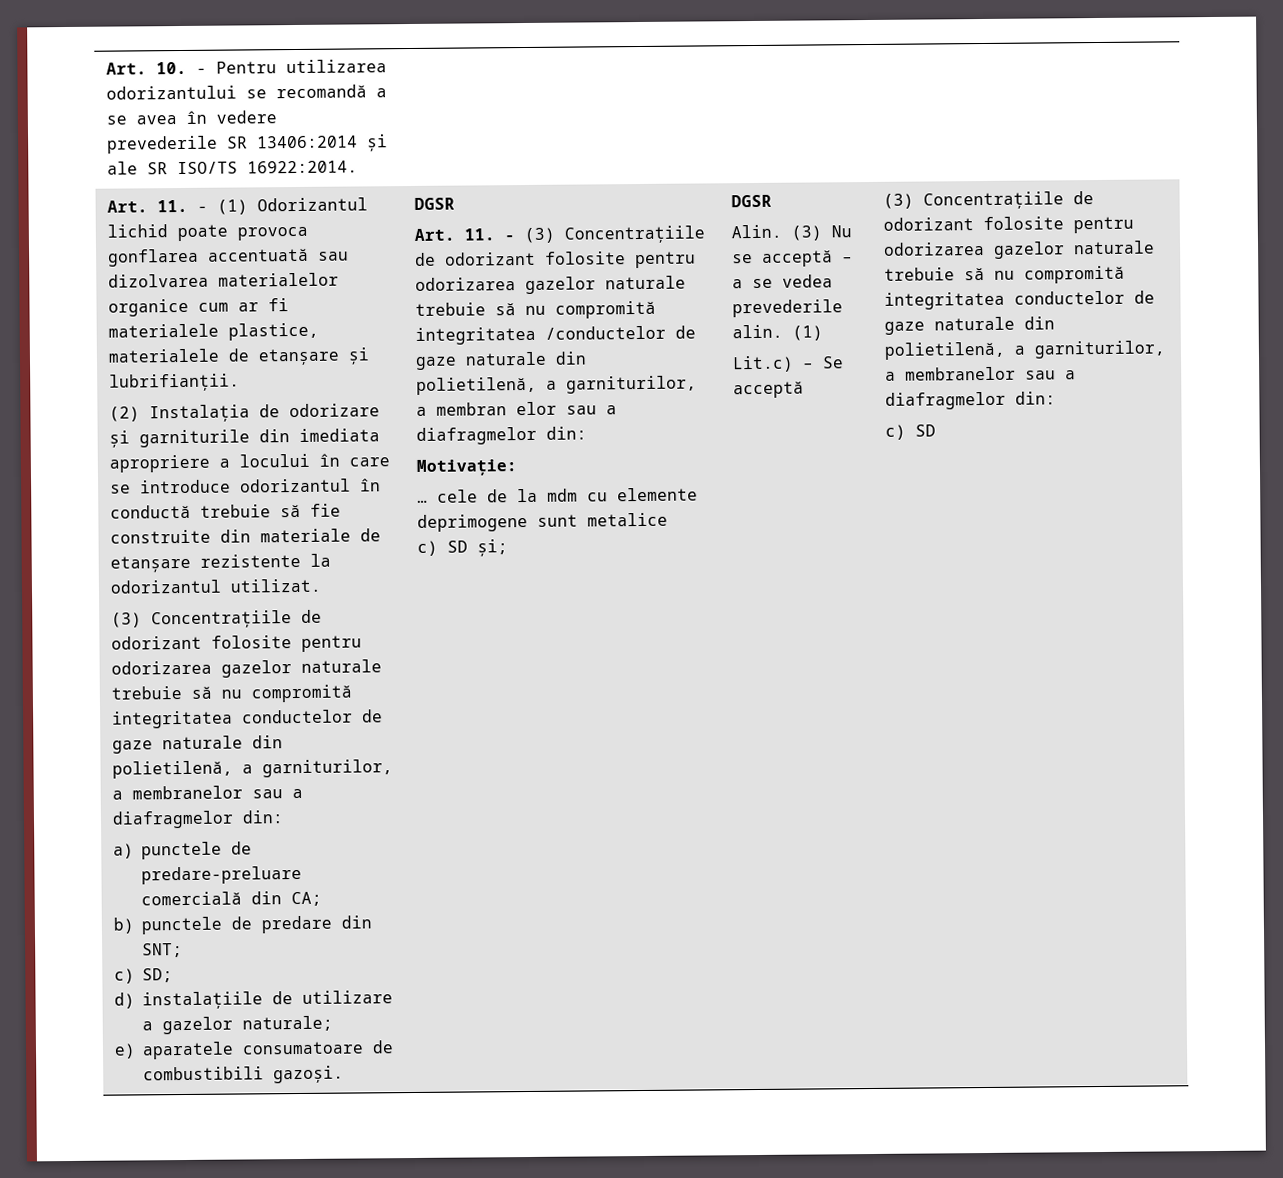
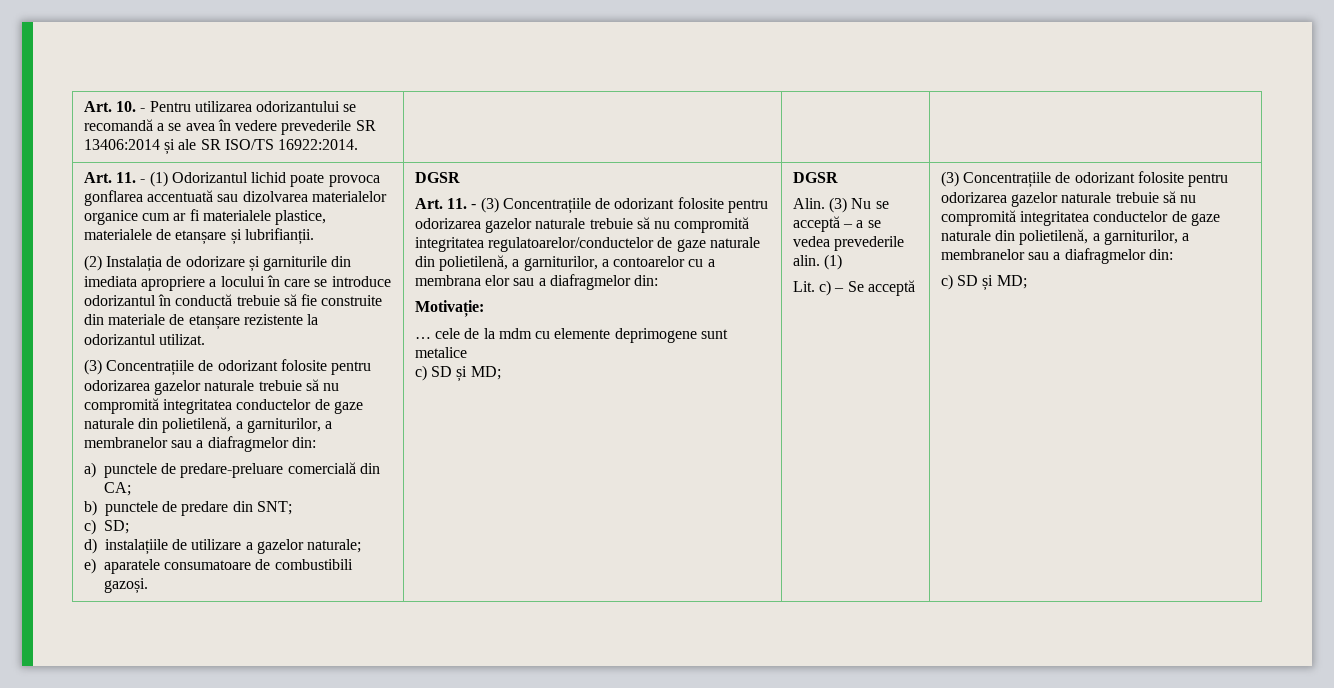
[544,325,696,340] [414,351,587,370] [415,375,697,395] [415,402,507,416] /conductelor de gaze naturale din polietilenă, a garniturilor, a membran -> [487,237,760,252] [414,255,715,271] [414,275,481,286] regulatoarelor/conductelor de gaze naturale din polietilenă, a garniturilor, a contoarelor cu a membrana
[476,539,508,557] și; -> [456,366,501,382] și MD;
[731,355,794,373] Lit.c) -> [792,280,831,296] Lit. c)
(936, 430) none -> [982,275,1027,291] și MD;

